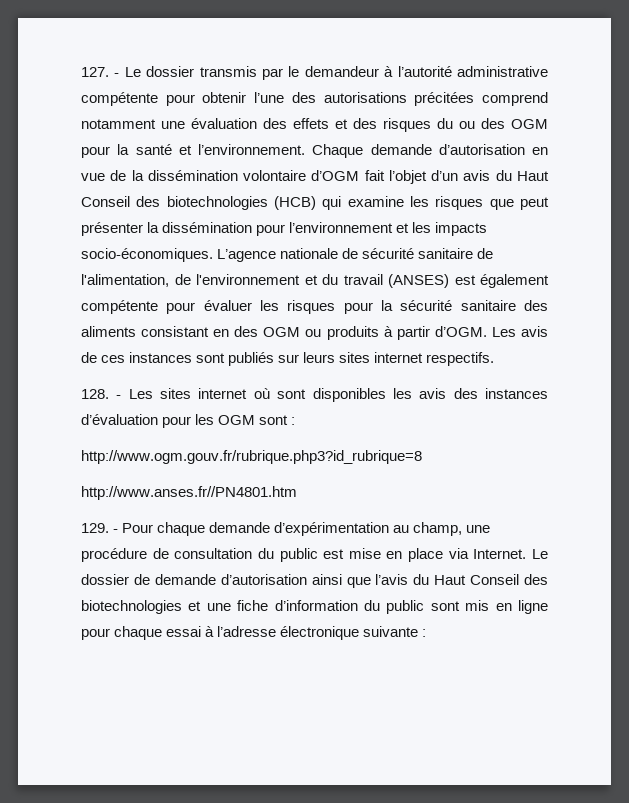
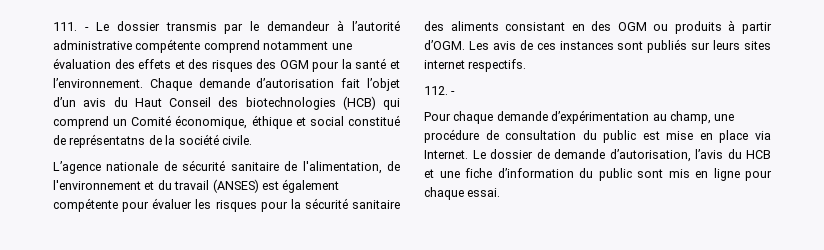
[81,67,109,77] 127. -> [53,22,77,31] 111.
[165,92,475,106] pour obtenir l’une des autorisations précitées -> (201, 46) none
[437,118,475,129] du ou -> (253, 66) none
[532,147,548,155] [81,170,360,181] en vue de la dissémination volontaire d’OGM -> (335, 83) none
[347,196,549,210] [81,222,488,236] [81,248,213,262] examine les risques que peut présenter la dissémination pour l’environnement et les impacts socio-économiques. -> [53,115,400,129] [53,134,252,148] comprend un Comité économique, éthique et social constitué de représentatns de la société civile. //
[81,388,548,402] [81,414,296,428] [81,450,422,464] [81,486,297,500] [81,523,119,533] 128. - Les sites internet où sont disponibles les avis des instances d’évaluation pour les OGM sont : // http://www.ogm.gouv.fr/rubrique.php3?id_rubrique=8 // http://www.anses.fr//PN4801.htm // 129. - -> [424,86,456,95] 112. - //
[220,574,548,588] [81,600,182,614] d’autorisation ainsi que l’avis du Haut Conseil des biotechnologies -> [609,149,771,162] d’autorisation, l’avis du HCB
[166,626,427,640] essai à l’adresse électronique suivante : -> [467,188,501,197] essai.

